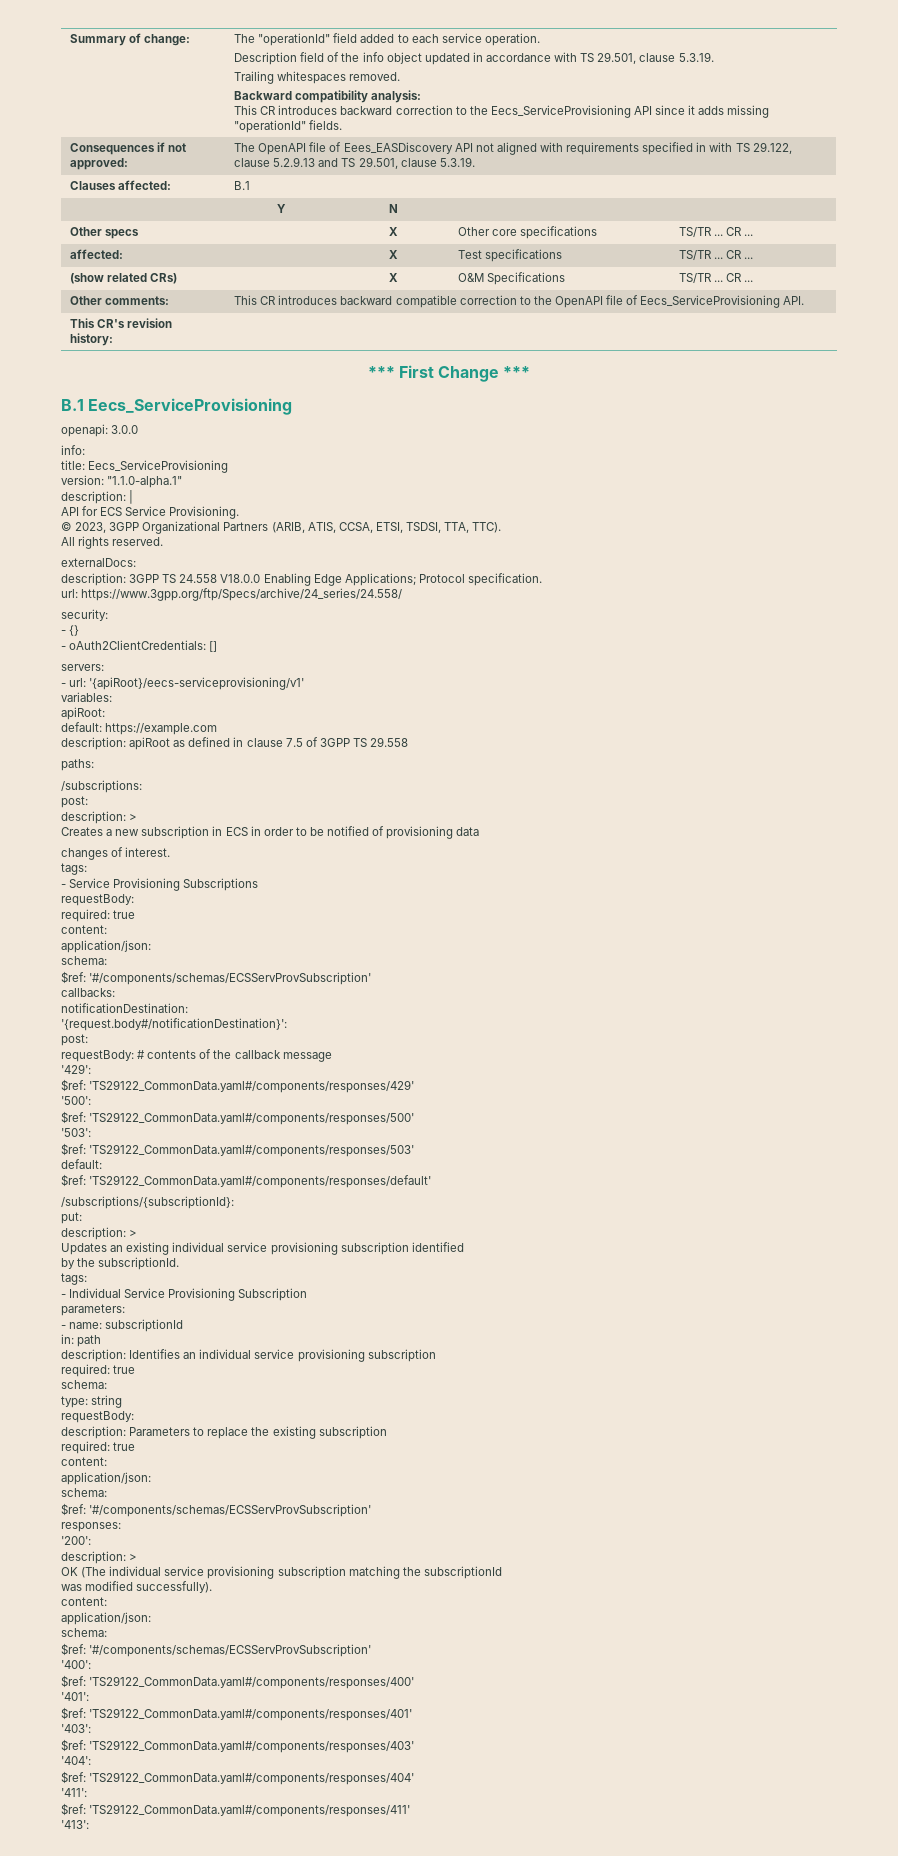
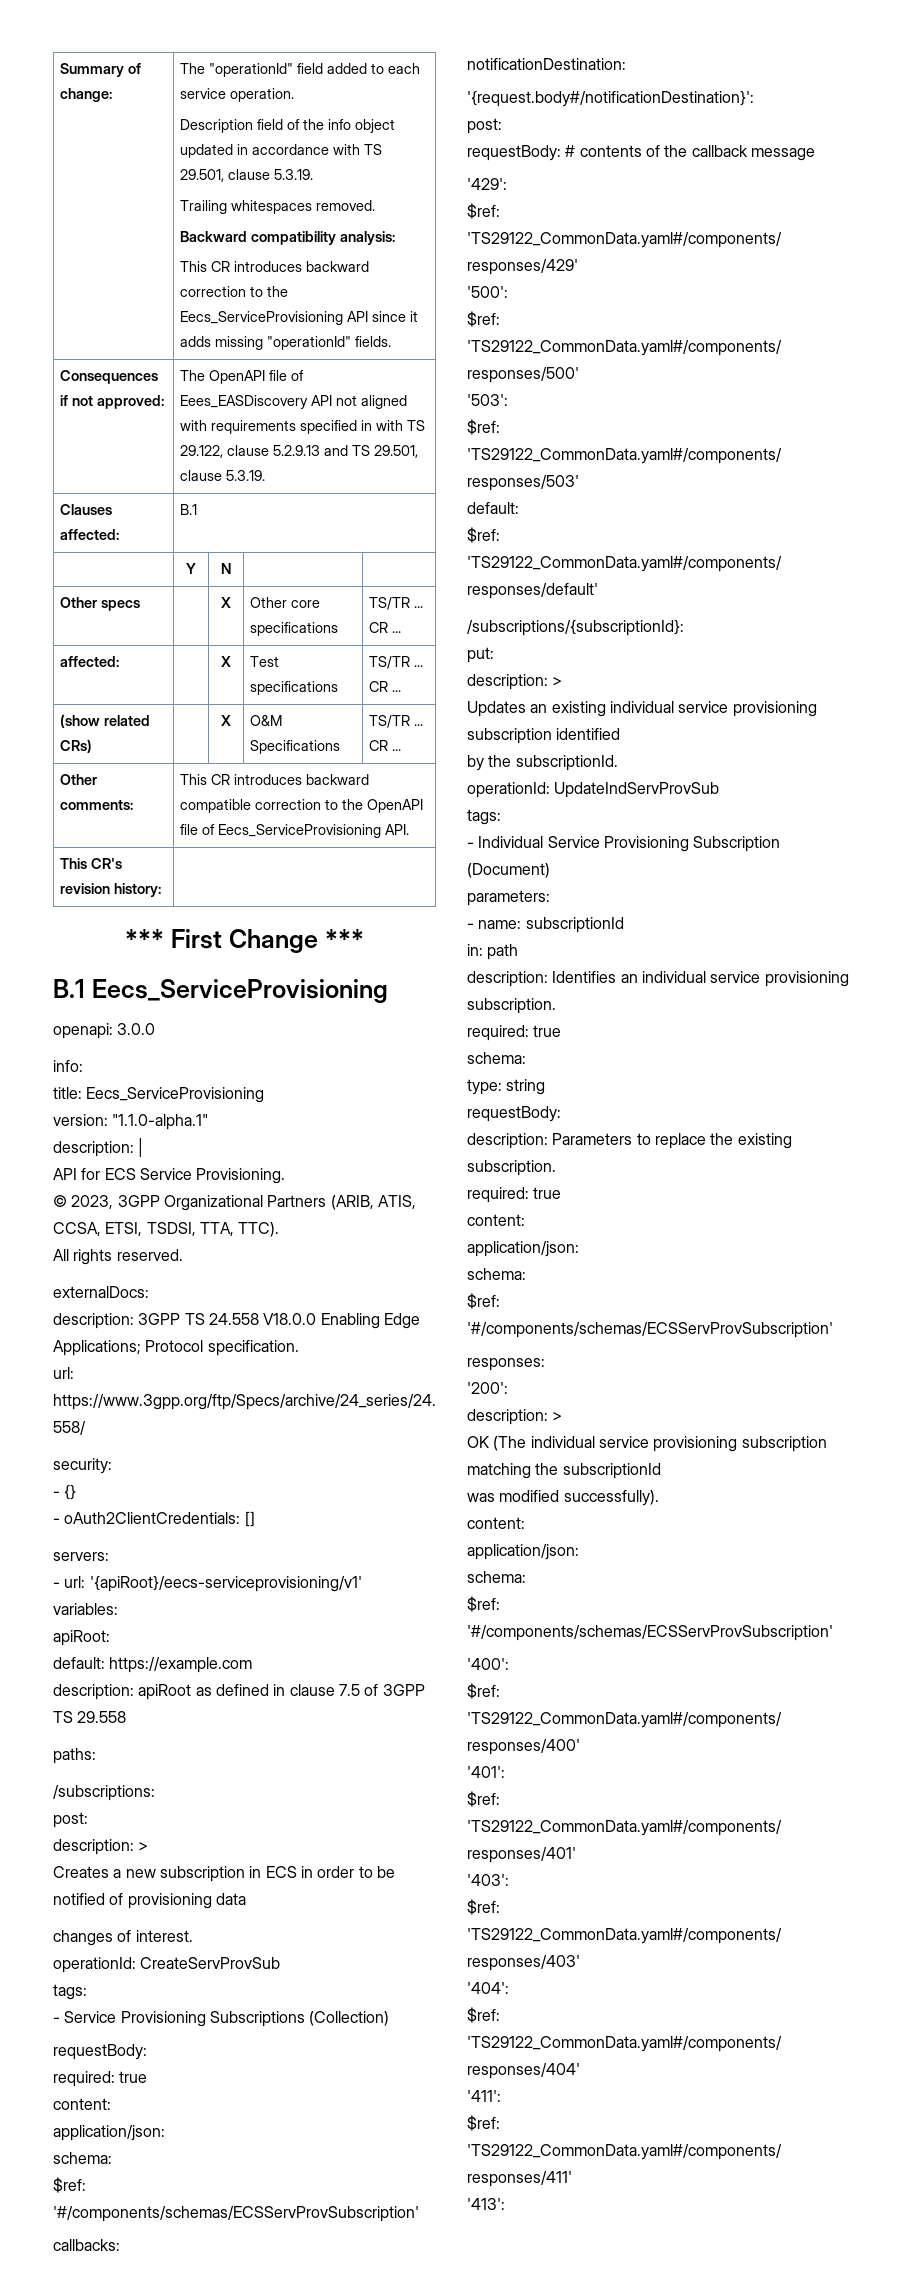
(171, 852) none -> [53,1957,281,1973] // operationId: CreateServProvSub
(259, 884) none -> [309,2011,390,2026] (Collection)
(180, 1263) none -> [467,782,720,798] // operationId: UpdateIndServProvSub
(308, 1294) none -> [467,863,550,878] (Document)
[367,1349,436,1362] subscription -> [467,998,556,1014] subscription.
[318,1426,387,1439] subscription -> [467,1160,556,1176] subscription.

